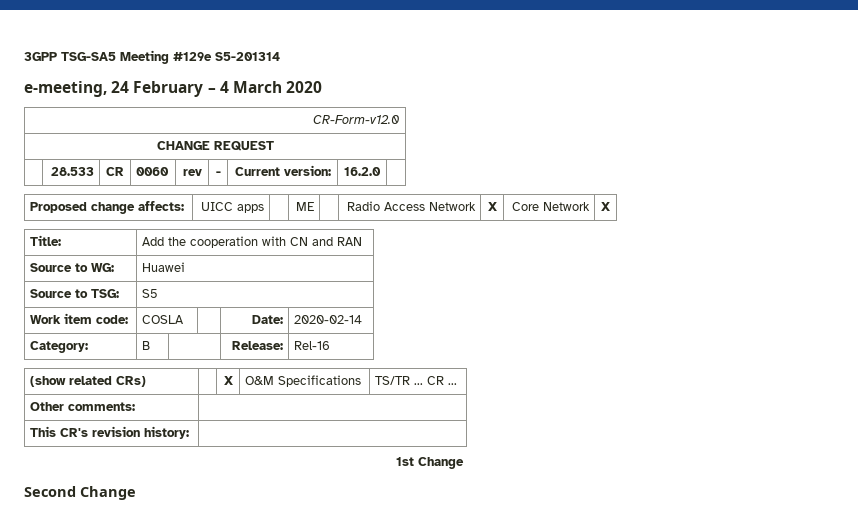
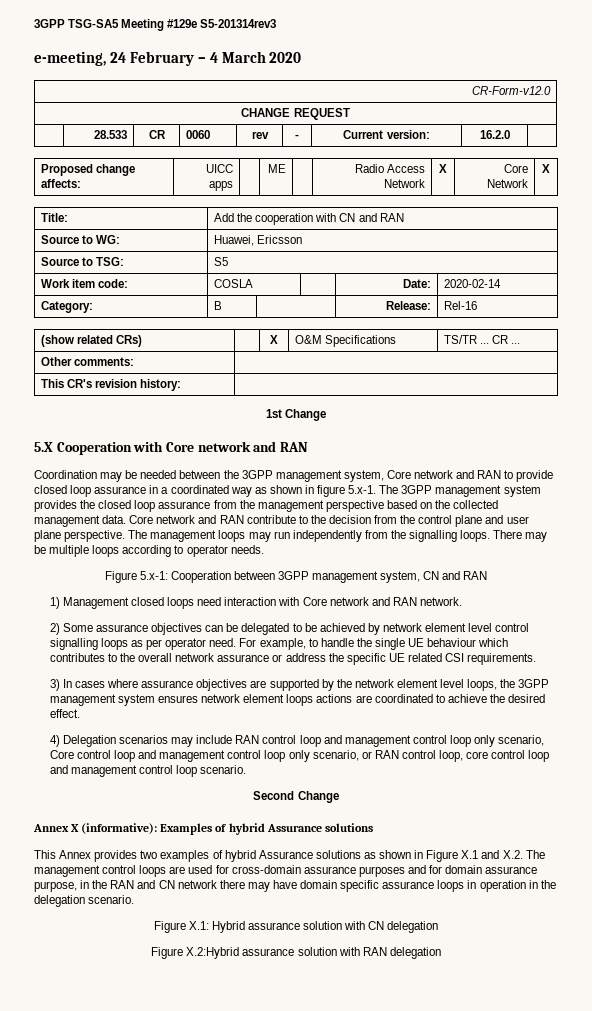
[215,52,280,61] S5-201314 -> [200,19,277,28] S5-201314rev3
[142,262,186,272] Huawei -> [213,235,303,246] Huawei, Ericsson
[24,486,136,500] Second Change -> [34,441,308,455] [34,470,554,482] [34,485,541,497] [34,500,499,512] [34,515,529,527] [34,530,548,542] [34,545,264,557] [104,571,488,583] [49,597,462,609] [49,623,530,635] [49,638,509,650] [49,653,537,665] [49,679,550,691] [49,694,546,706] [49,709,80,718] [49,735,545,747] [49,750,550,762] [49,765,247,777] [253,791,339,803] [33,823,373,835] [34,850,545,862] [34,865,538,877] [34,880,556,892] [34,895,135,907] [153,921,439,933] [151,947,441,959] 5.X Cooperation with Core network and RAN // Coordination may be needed between the 3GPP management system, Core network and RAN to provide closed loop assurance in a coordinated way as shown in figure 5.x-1. The 3GPP management system provides the closed loop assurance from the management perspective based on the collected management data. Core network and RAN contribute to the decision from the control plane and user plane perspective. The management loops may run independently from the signalling loops. There may be multiple loops according to operator needs. // Figure 5.x-1: Cooperation between 3GPP management system, CN and RAN // 1) Management closed loops need interaction with Core network and RAN network. // 2) Some assurance objectives can be delegated to be achieved by network element level control signalling loops as per operator need. For example, to handle the single UE behaviour which contributes to the overall network assurance or address the specific UE related CSI requirements. // 3) In cases where assurance objectives are supported by the network element level loops, the 3GPP management system ensures network element loops actions are coordinated to achieve the desired effect. // 4) Delegation scenarios may include RAN control loop and management control loop only scenario, Core control loop and management control loop only scenario, or RAN control loop, core control loop and management control loop scenario. // Second Change // Annex X (informative): Examples of hybrid Assurance solutions // This Annex provides two examples of hybrid Assurance solutions as shown in Figure X.1 and X.2. The management control loops are used for cross-domain assurance purposes and for domain assurance purpose, in the RAN and CN network there may have domain specific assurance loops in operation in the delegation scenario. // Figure X.1: Hybrid assurance solution with CN delegation // Figure X.2:Hybrid assurance solution with RAN delegation

